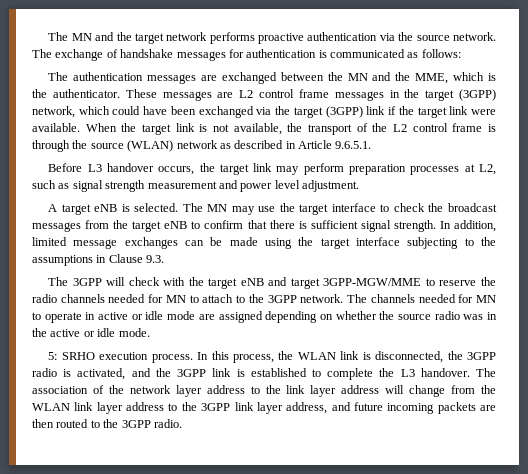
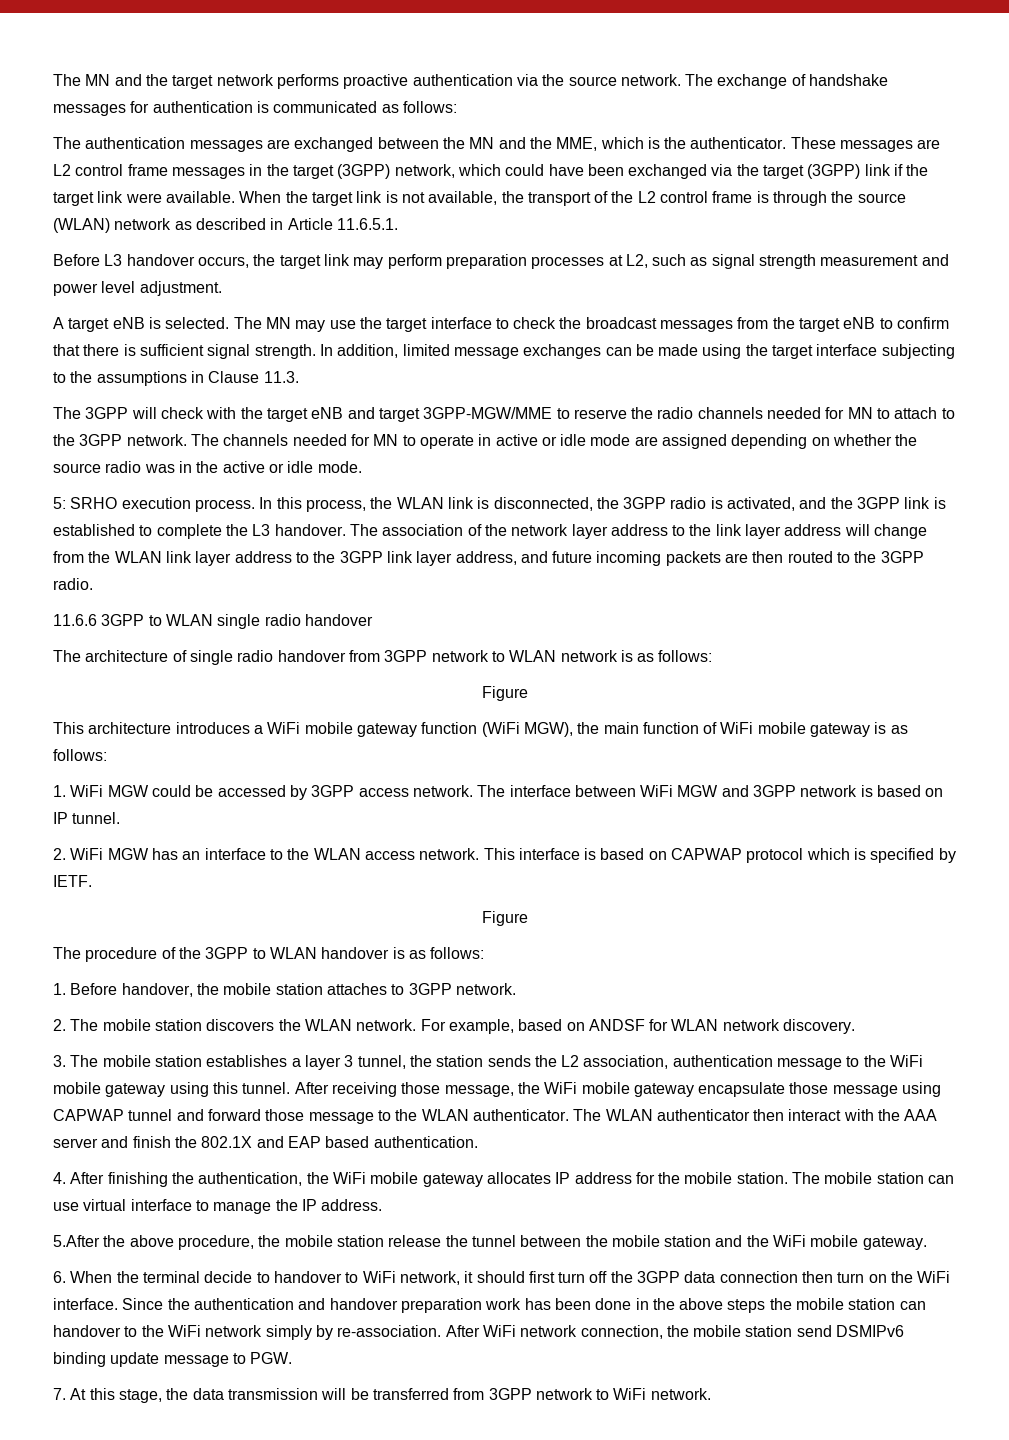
[335,141,372,149] 9.6.5.1. -> [336,218,398,230] 11.6.5.1.
[146,255,165,263] 9.3. -> [263,371,299,383] 11.3.
(182, 423) none -> [53,614,373,629] [53,650,713,665] [481,686,528,701] [53,722,908,737] [53,749,107,761] [53,785,944,800] [53,812,121,824] [53,848,956,863] [53,875,92,887] [481,911,528,926] [53,947,485,962] [53,983,516,997] [53,1019,856,1034] [53,1055,924,1070] [53,1082,942,1097] [53,1109,938,1124] [53,1136,478,1148] [53,1172,955,1187] [53,1199,383,1214] [53,1235,927,1250] [53,1271,951,1285] [53,1298,926,1313] [53,1325,905,1340] [53,1352,293,1367] [53,1388,711,1403] // 11.6.6 3GPP to WLAN single radio handover // The architecture of single radio handover from 3GPP network to WLAN network is as follows: // Figure // This architecture introduces a WiFi mobile gateway function (WiFi MGW), the main function of WiFi mobile gateway is as follows: // 1. WiFi MGW could be accessed by 3GPP access network. The interface between WiFi MGW and 3GPP network is based on IP tunnel. // 2. WiFi MGW has an interface to the WLAN access network. This interface is based on CAPWAP protocol which is specified by IETF. // Figure // The procedure of the 3GPP to WLAN handover is as follows: // 1. Before handover, the mobile station attaches to 3GPP network. // 2. The mobile station discovers the WLAN network. For example, based on ANDSF for WLAN network discovery. // 3. The mobile station establishes a layer 3 tunnel, the station sends the L2 association, authentication message to the WiFi mobile gateway using this tunnel. After receiving those message, the WiFi mobile gateway encapsulate those message using CAPWAP tunnel and forward those message to the WLAN authenticator. The WLAN authenticator then interact with the AAA server and finish the 802.1X and EAP based authentication. // 4. After finishing the authentication, the WiFi mobile gateway allocates IP address for the mobile station. The mobile station can use virtual interface to manage the IP address. // 5.After the above procedure, the mobile station release the tunnel between the mobile station and the WiFi mobile gateway. // 6. When the terminal decide to handover to WiFi network, it should first turn off the 3GPP data connection then turn on the WiFi interface. Since the authentication and handover preparation work has been done in the above steps the mobile station can handover to the WiFi network simply by re-association. After WiFi network connection, the mobile station send DSMIPv6 binding update message to PGW. // 7. At this stage, the data transmission will be transferred from 3GPP network to WiFi network.

